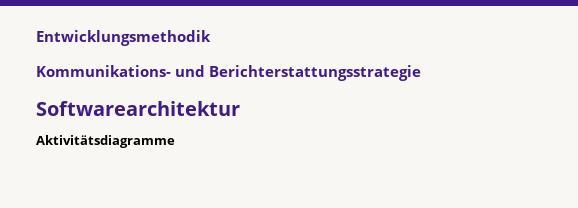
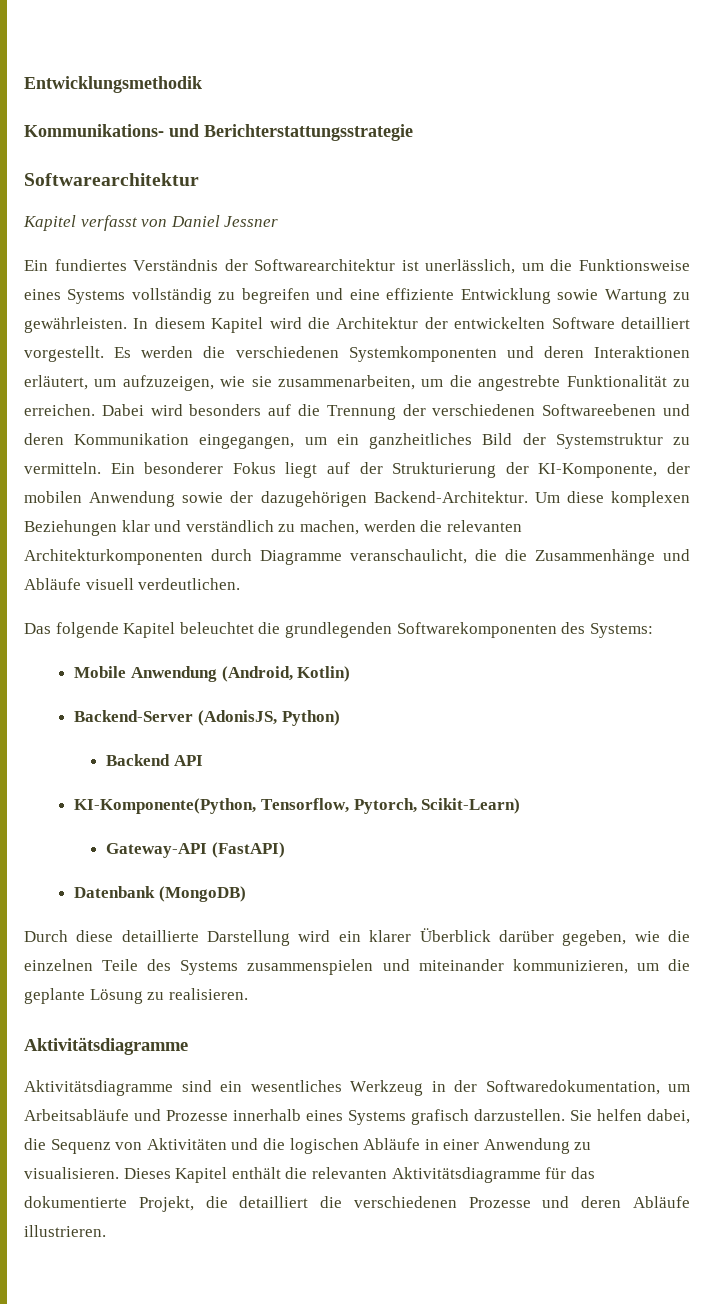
[36,135,175,148] Aktivitätsdiagramme -> [23,215,279,231] [24,259,690,274] [24,288,690,304] [24,317,690,333] [24,346,690,362] [24,375,690,391] [24,404,690,420] [24,433,690,449] [24,462,691,478] [24,491,690,507] [24,520,522,536] [24,549,690,565] [24,578,241,590] [24,622,653,638] [74,666,351,682] [74,710,340,726] [105,754,203,766] [74,798,521,814] [105,842,285,858] [74,886,246,902] [24,928,691,946] [24,959,690,975] [24,988,248,1004] [24,1037,188,1055] [24,1080,690,1096] [24,1109,690,1125] [24,1138,592,1154] [24,1167,595,1183] [24,1196,690,1212] [24,1225,106,1237] Kapitel verfasst von Daniel Jessner // Ein fundiertes Verständnis der Softwarearchitektur ist unerlässlich, um die Funktionsweise eines Systems vollständig zu begreifen und eine effiziente Entwicklung sowie Wartung zu gewährleisten. In diesem Kapitel wird die Architektur der entwickelten Software detailliert vorgestellt. Es werden die verschiedenen Systemkomponenten und deren Interaktionen erläutert, um aufzuzeigen, wie sie zusammenarbeiten, um die angestrebte Funktionalität zu erreichen. Dabei wird besonders auf die Trennung der verschiedenen Softwareebenen und deren Kommunikation eingegangen, um ein ganzheitliches Bild der Systemstruktur zu vermitteln. Ein besonderer Fokus liegt auf der Strukturierung der KI-Komponente, der mobilen Anwendung sowie der dazugehörigen Backend-Architektur. Um diese komplexen Beziehungen klar und verständlich zu machen, werden die relevanten Architekturkomponenten durch Diagramme veranschaulicht, die die Zusammenhänge und Abläufe visuell verdeutlichen. // Das folgende Kapitel beleuchtet die grundlegenden Softwarekomponenten des Systems: // Mobile Anwendung (Android, Kotlin) // Backend-Server (AdonisJS, Python) // Backend API // KI-Komponente(Python, Tensorflow, Pytorch, Scikit-Learn) // Gateway-API (FastAPI) // Datenbank (MongoDB) // Durch diese detaillierte Darstellung wird ein klarer Überblick darüber gegeben, wie die einzelnen Teile des Systems zusammenspielen und miteinander kommunizieren, um die geplante Lösung zu realisieren. // Aktivitätsdiagramme // Aktivitätsdiagramme sind ein wesentliches Werkzeug in der Softwaredokumentation, um Arbeitsabläufe und Prozesse innerhalb eines Systems grafisch darzustellen. Sie helfen dabei, die Sequenz von Aktivitäten und die logischen Abläufe in einer Anwendung zu visualisieren. Dieses Kapitel enthält die relevanten Aktivitätsdiagramme für das dokumentierte Projekt, die detailliert die verschiedenen Prozesse und deren Abläufe illustrieren.

